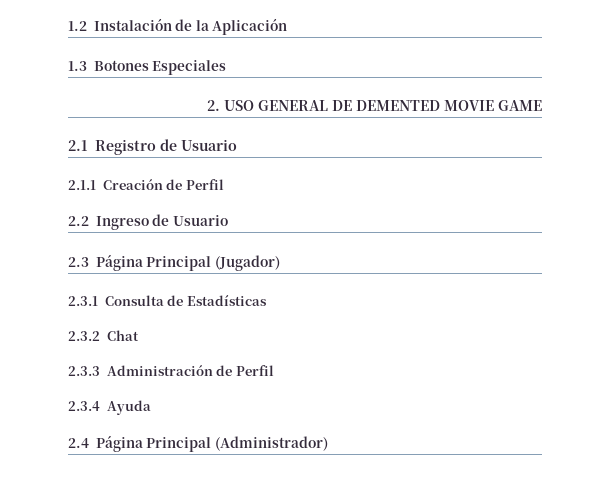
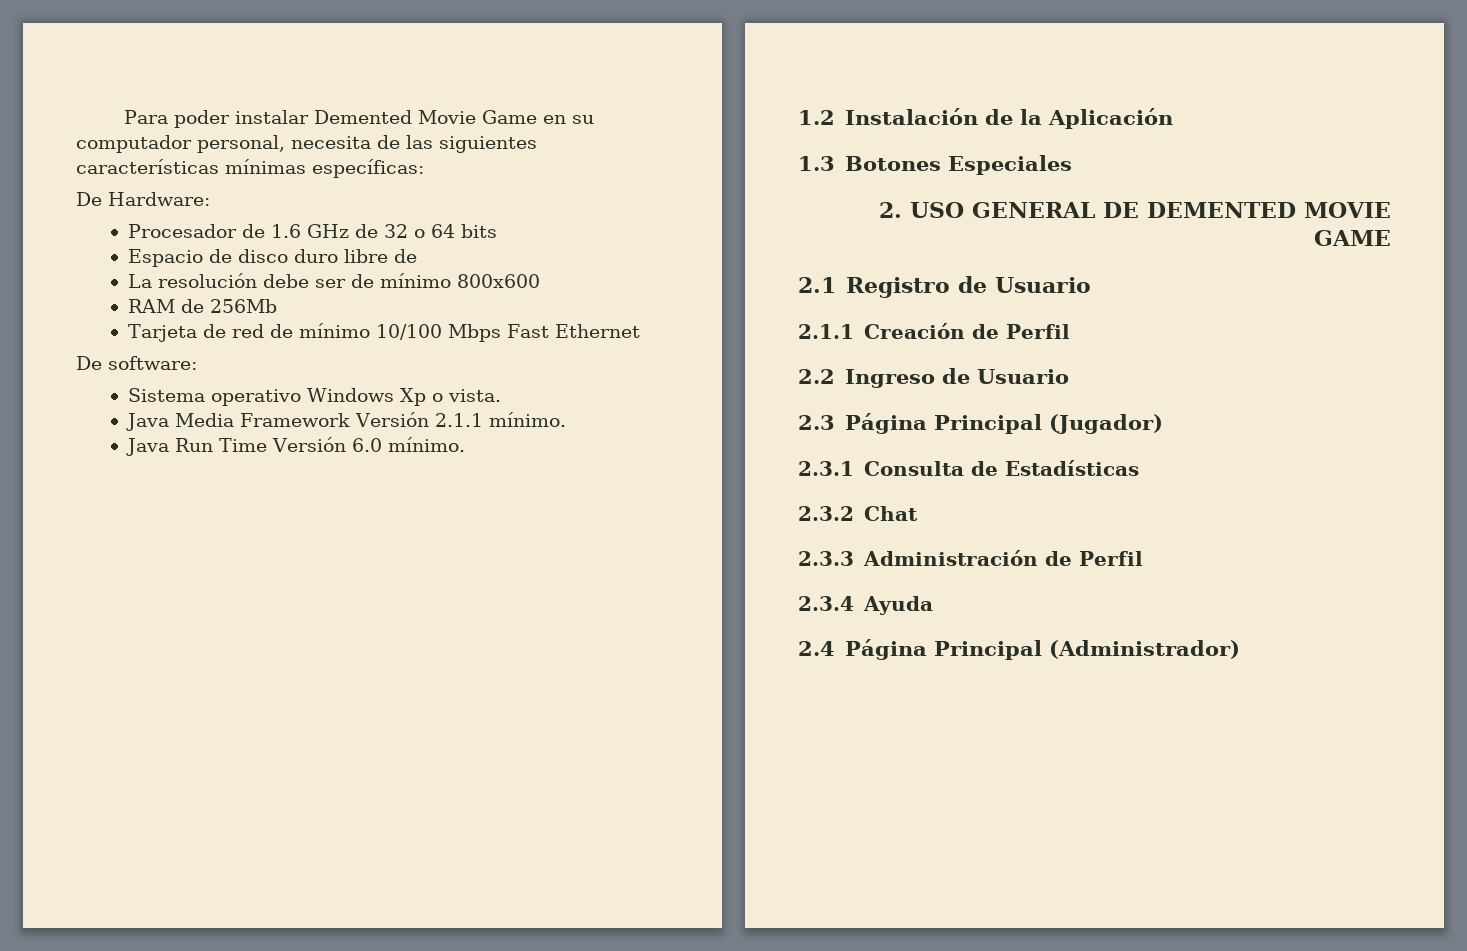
(68, 26) none -> [124,110,595,128] [76,135,537,153] [76,159,424,178] [76,192,210,206] [128,224,498,238] [128,249,418,267] [128,273,541,288] [128,299,278,313] [128,323,641,342] [76,356,197,370] [128,388,502,406] [126,412,567,431] [126,437,466,456] Para poder instalar Demented Movie Game en su computador personal, necesita de las siguientes características mínimas específicas: // De Hardware: // Procesador de 1.6 GHz de 32 o 64 bits // Espacio de disco duro libre de // La resolución debe ser de mínimo 800x600 // RAM de 256Mb // Tarjeta de red de mínimo 10/100 Mbps Fast Ethernet // De software: // Sistema operativo Windows Xp o vista. // Java Media Framework Versión 2.1.1 mínimo. // Java Run Time Versión 6.0 mínimo. //

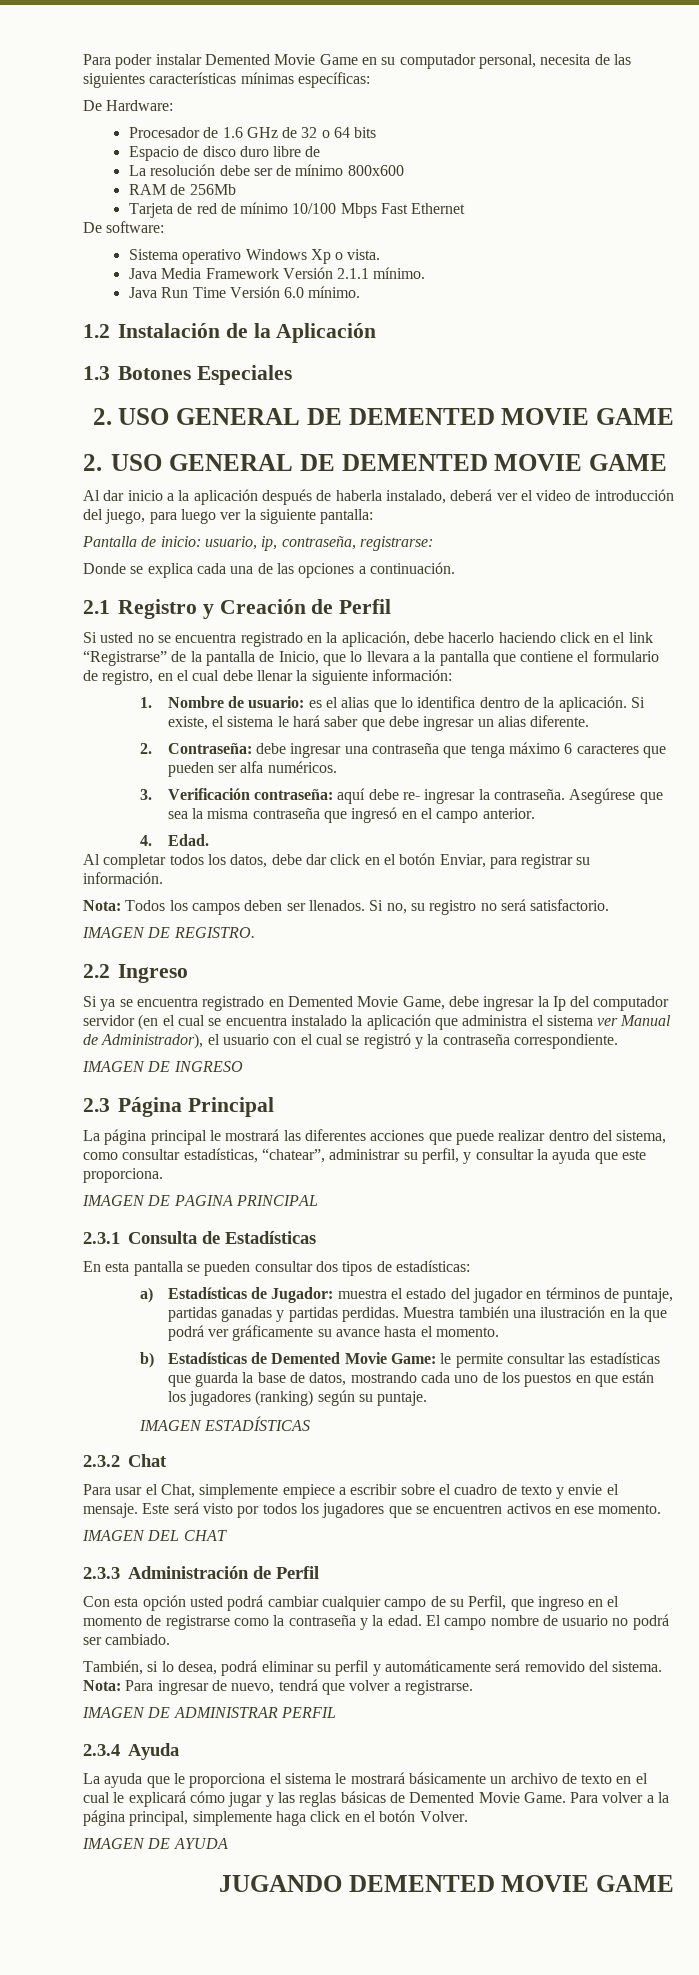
[798,276,1091,298] [798,323,1070,339] [798,368,1069,388] [798,413,1163,434] [798,460,1139,476] [798,506,918,521] [798,550,1143,566] [798,596,934,615] [798,639,1240,660] 2.1 Registro de Usuario // 2.1.1 Creación de Perfil // 2.2 Ingreso de Usuario // 2.3 Página Principal (Jugador) // 2.3.1 Consulta de Estadísticas // 2.3.2 Chat // 2.3.3 Administración de Perfil // 2.3.4 Ayuda // 2.4 Página Principal (Administrador) -> [83,454,668,471] [83,489,674,505] [83,509,374,524] [82,536,433,551] [83,562,455,578] [83,599,392,619] [83,631,653,647] [83,650,659,666] [83,669,452,685] [139,696,645,712] [167,715,590,731] [139,742,667,758] [167,761,337,777] [139,788,663,804] [167,807,535,823] [139,834,209,846] [83,853,591,869] [83,872,163,884] [83,899,610,915] [82,927,255,938] [83,964,188,983] [83,996,670,1011] [83,1014,672,1030] [83,1033,618,1049] [82,1061,243,1072] [83,1097,274,1117] [83,1129,667,1145] [83,1148,646,1164] [83,1168,163,1183] [82,1195,318,1206] [83,1231,316,1244] [83,1260,470,1276] [139,1287,674,1303] [167,1306,668,1322] [167,1325,500,1341] [139,1352,660,1368] [167,1371,655,1387] [167,1390,428,1406] [138,1416,310,1431] [83,1454,167,1467] [83,1484,619,1499] [83,1502,662,1518] [82,1530,227,1541] [83,1566,319,1579] [83,1595,620,1611] [83,1614,669,1630] [83,1634,171,1645] [83,1660,663,1676] [83,1679,473,1695] [82,1707,336,1718] [83,1743,179,1760] [83,1772,648,1788] [83,1791,670,1807] [83,1810,468,1826] [82,1838,228,1849] [218,1875,674,1892] 2. USO GENERAL DE DEMENTED MOVIE GAME // Al dar inicio a la aplicación después de haberla instalado, deberá ver el video de introducción del juego, para luego ver la siguiente pantalla: // Pantalla de inicio: usuario, ip, contraseña, registrarse: // Donde se explica cada una de las opciones a continuación. // 2.1 Registro y Creación de Perfil // Si usted no se encuentra registrado en la aplicación, debe hacerlo haciendo click en el link “Registrarse” de la pantalla de Inicio, que lo llevara a la pantalla que contiene el formulario de registro, en el cual debe llenar la siguiente información: // 1. Nombre de usuario: es el alias que lo identifica dentro de la aplicación. Si existe, el sistema le hará saber que debe ingresar un alias diferente. // 2. Contraseña: debe ingresar una contraseña que tenga máximo 6 caracteres que pueden ser alfa numéricos. // 3. Verificación contraseña: aquí debe re- ingresar la contraseña. Asegúrese que sea la misma contraseña que ingresó en el campo anterior. // 4. Edad. // Al completar todos los datos, debe dar click en el botón Enviar, para registrar su información. // Nota: Todos los campos deben ser llenados. Si no, su registro no será satisfactorio. // IMAGEN DE REGISTRO. // 2.2 Ingreso // Si ya se encuentra registrado en Demented Movie Game, debe ingresar la Ip del computador servidor (en el cual se encuentra instalado la aplicación que administra el sistema ver Manual de Administrador), el usuario con el cual se registró y la contraseña correspondiente. // IMAGEN DE INGRESO // 2.3 Página Principal // La página principal le mostrará las diferentes acciones que puede realizar dentro del sistema, como consultar estadísticas, “chatear”, administrar su perfil, y consultar la ayuda que este proporciona. // IMAGEN DE PAGINA PRINCIPAL // 2.3.1 Consulta de Estadísticas // En esta pantalla se pueden consultar dos tipos de estadísticas: // a) Estadísticas de Jugador: muestra el estado del jugador en términos de puntaje, partidas ganadas y partidas perdidas. Muestra también una ilustración en la que podrá ver gráficamente su avance hasta el momento. // b) Estadísticas de Demented Movie Game: le permite consultar las estadísticas que guarda la base de datos, mostrando cada uno de los puestos en que están los jugadores (ranking) según su puntaje. // IMAGEN ESTADÍSTICAS // 2.3.2 Chat // Para usar el Chat, simplemente empiece a escribir sobre el cuadro de texto y envie el mensaje. Este será visto por todos los jugadores que se encuentren activos en ese momento. // IMAGEN DEL CHAT // 2.3.3 Administración de Perfil // Con esta opción usted podrá cambiar cualquier campo de su Perfil, que ingreso en el momento de registrarse como la contraseña y la edad. El campo nombre de usuario no podrá ser cambiado. // También, si lo desea, podrá eliminar su perfil y automáticamente será removido del sistema. Nota: Para ingresar de nuevo, tendrá que volver a registrarse. // IMAGEN DE ADMINISTRAR PERFIL // 2.3.4 Ayuda // La ayuda que le proporciona el sistema le mostrará básicamente un archivo de texto en el cual le explicará cómo jugar y las reglas básicas de Demented Movie Game. Para volver a la página principal, simplemente haga click en el botón Volver. // IMAGEN DE AYUDA // JUGANDO DEMENTED MOVIE GAME

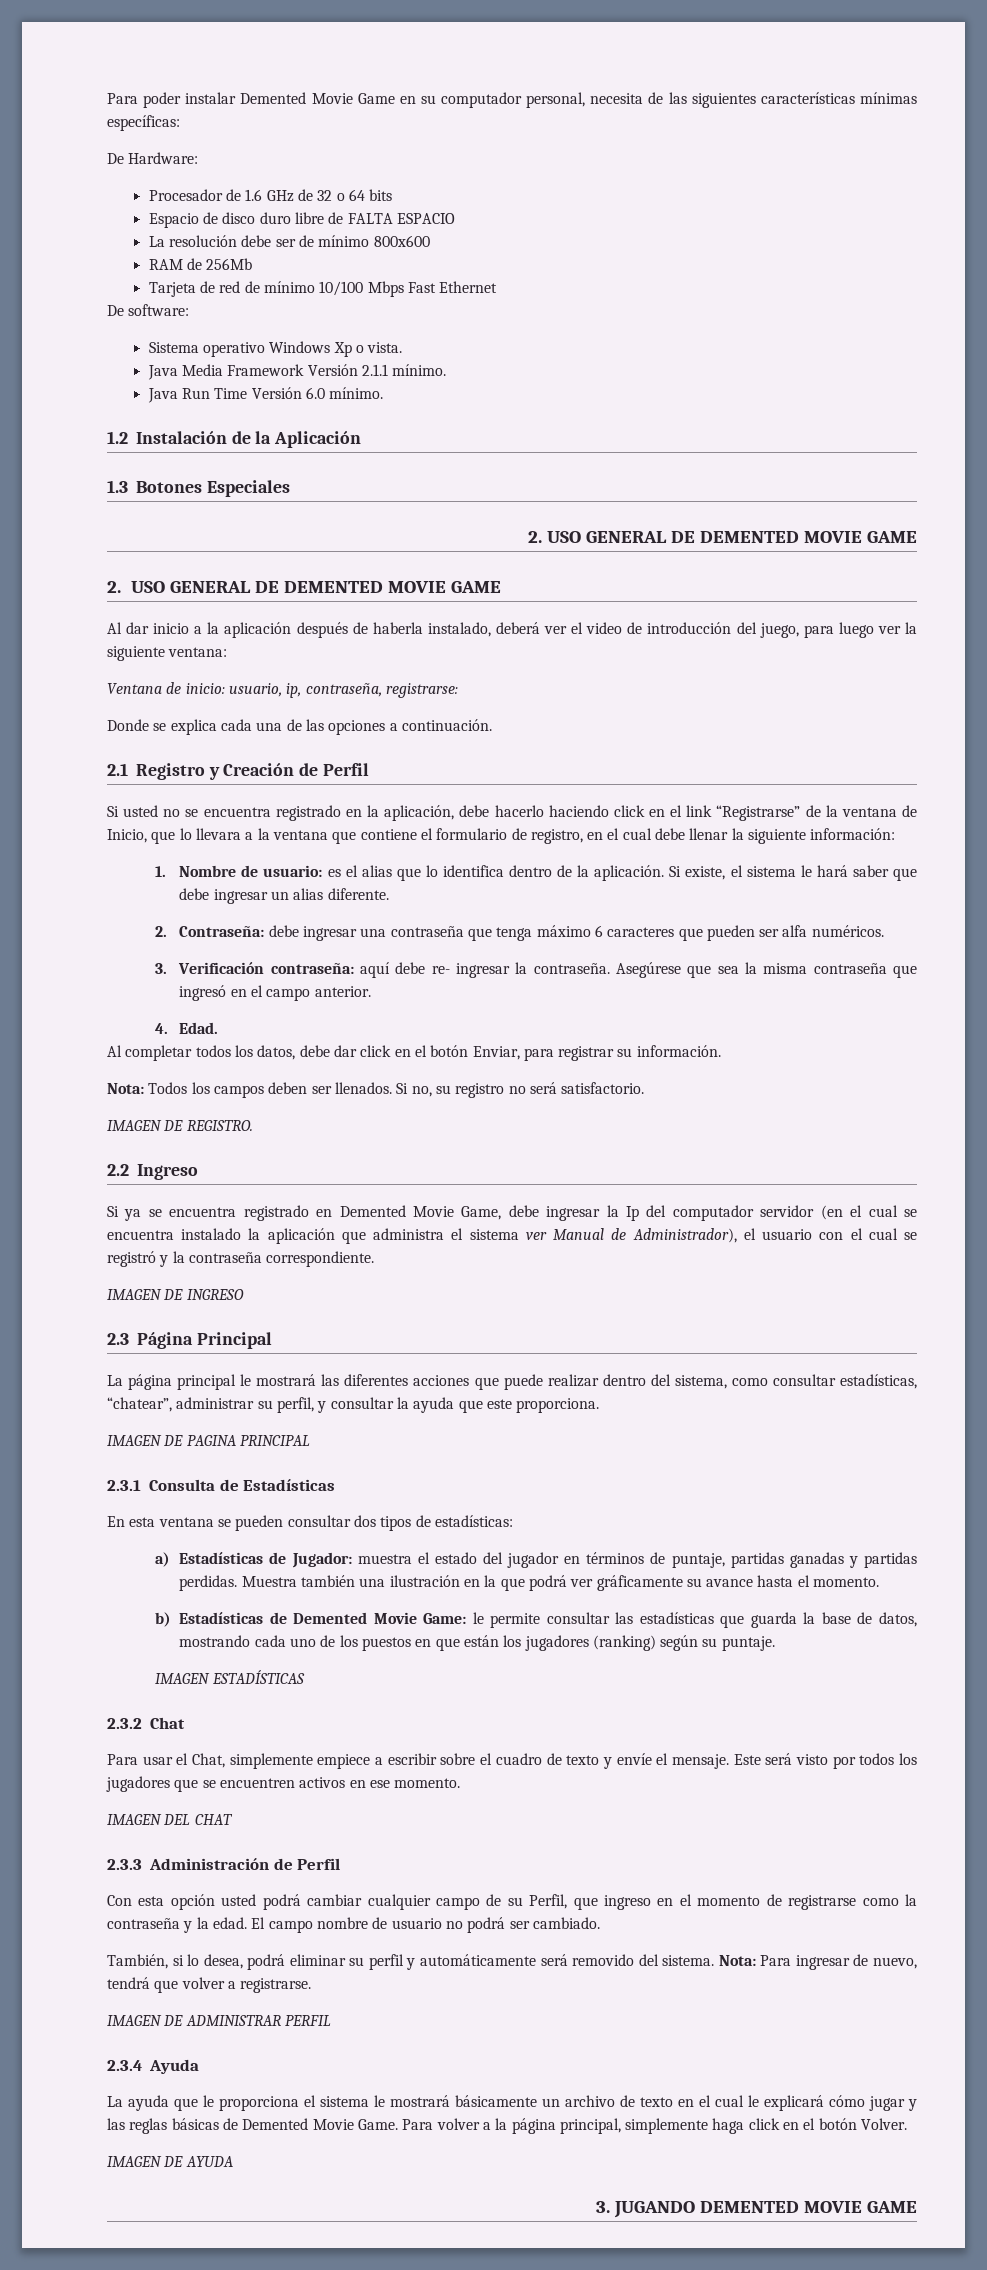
(321, 151) none -> [347,213,455,224] FALTA ESPACIO
[320,509,374,524] [82,536,137,547] pantalla: // Pantalla -> [168,647,228,657] [107,683,162,694] ventana: // Ventana
[205,651,255,666] pantalla -> [841,807,897,817] ventana
[439,651,489,666] pantalla -> [272,830,328,840] ventana
[133,1261,183,1276] pantalla -> [158,1517,214,1527] ventana
[568,1484,603,1495] envie -> [616,1753,652,1765] envíe
(228, 1843) none -> [596,2201,611,2213] 3.

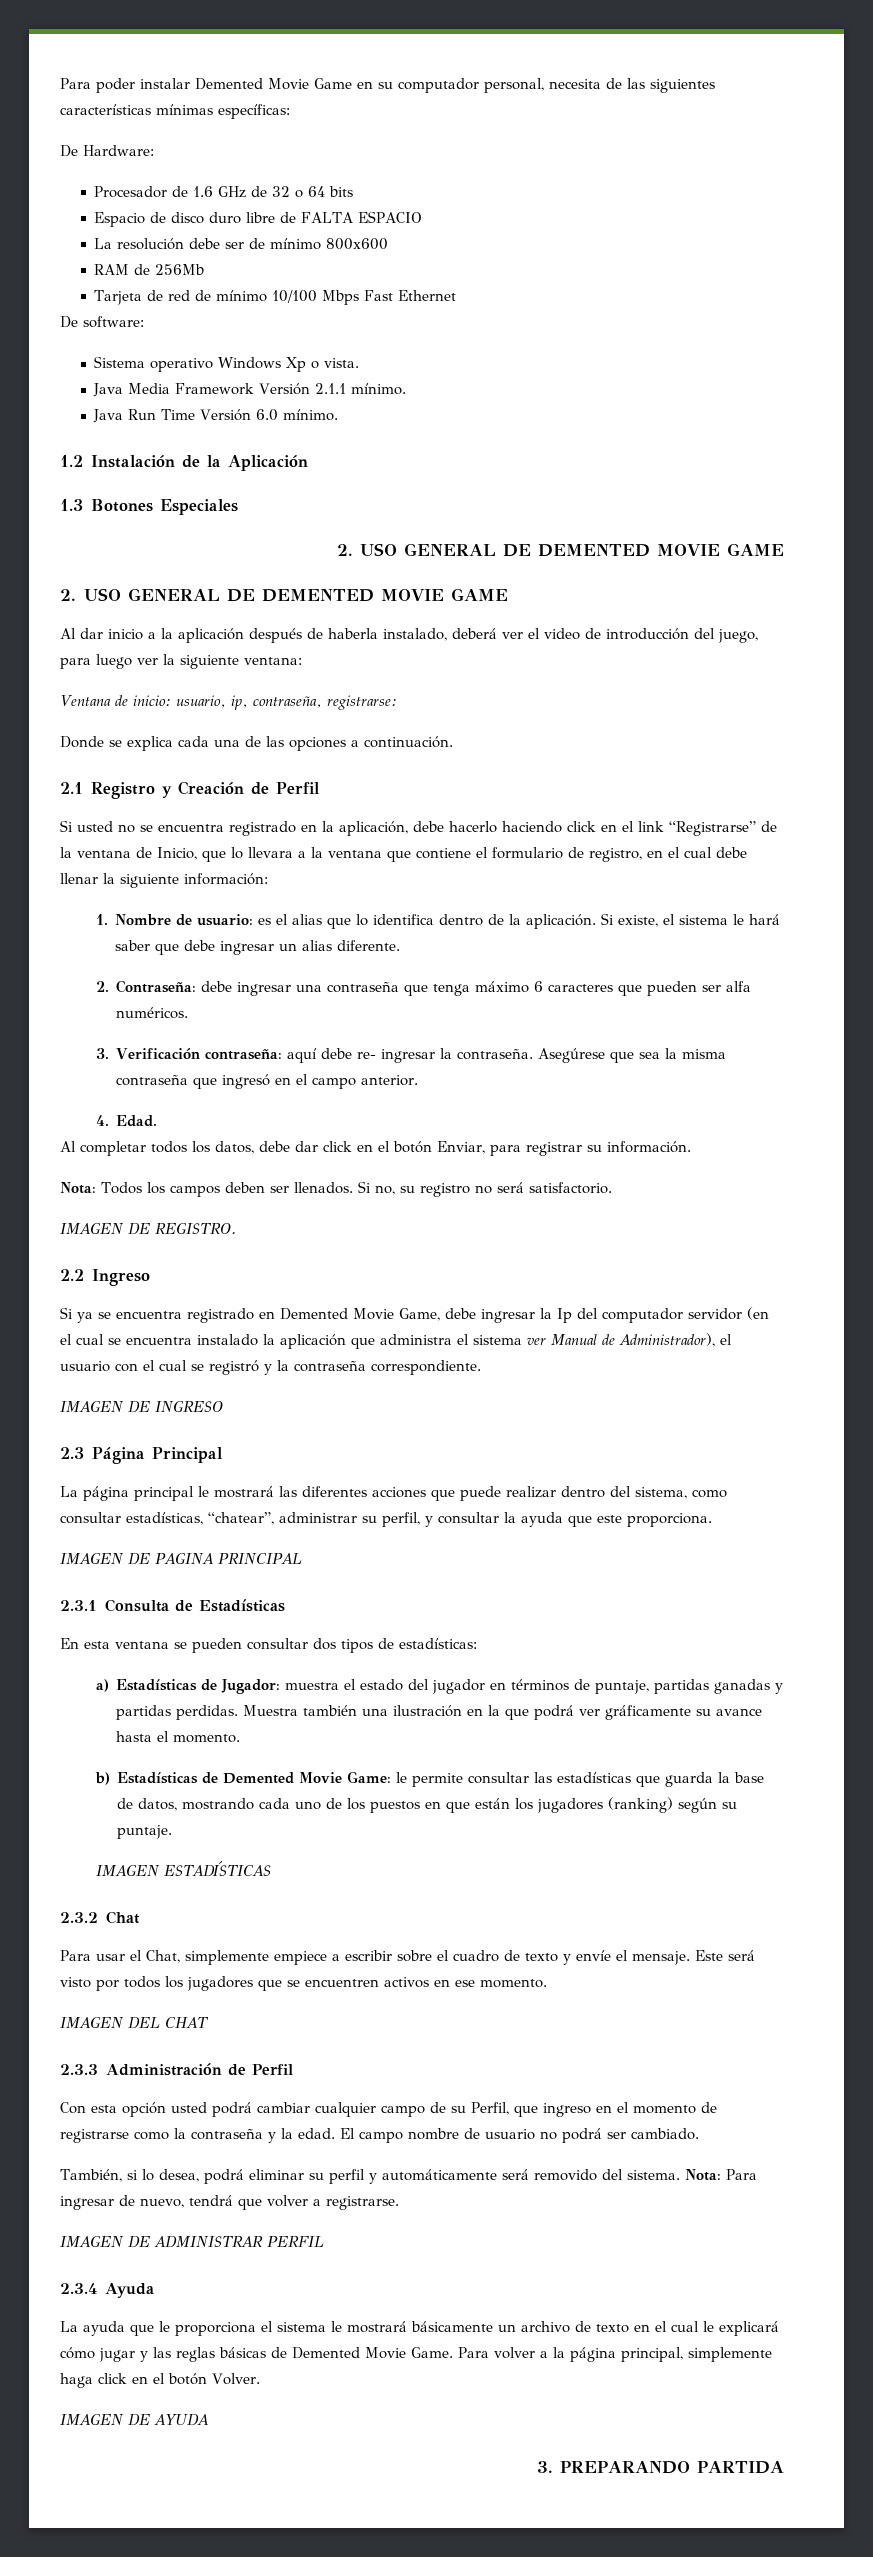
[614,2201,917,2218] JUGANDO DEMENTED MOVIE GAME -> [560,2461,785,2474] PREPARANDO PARTIDA

